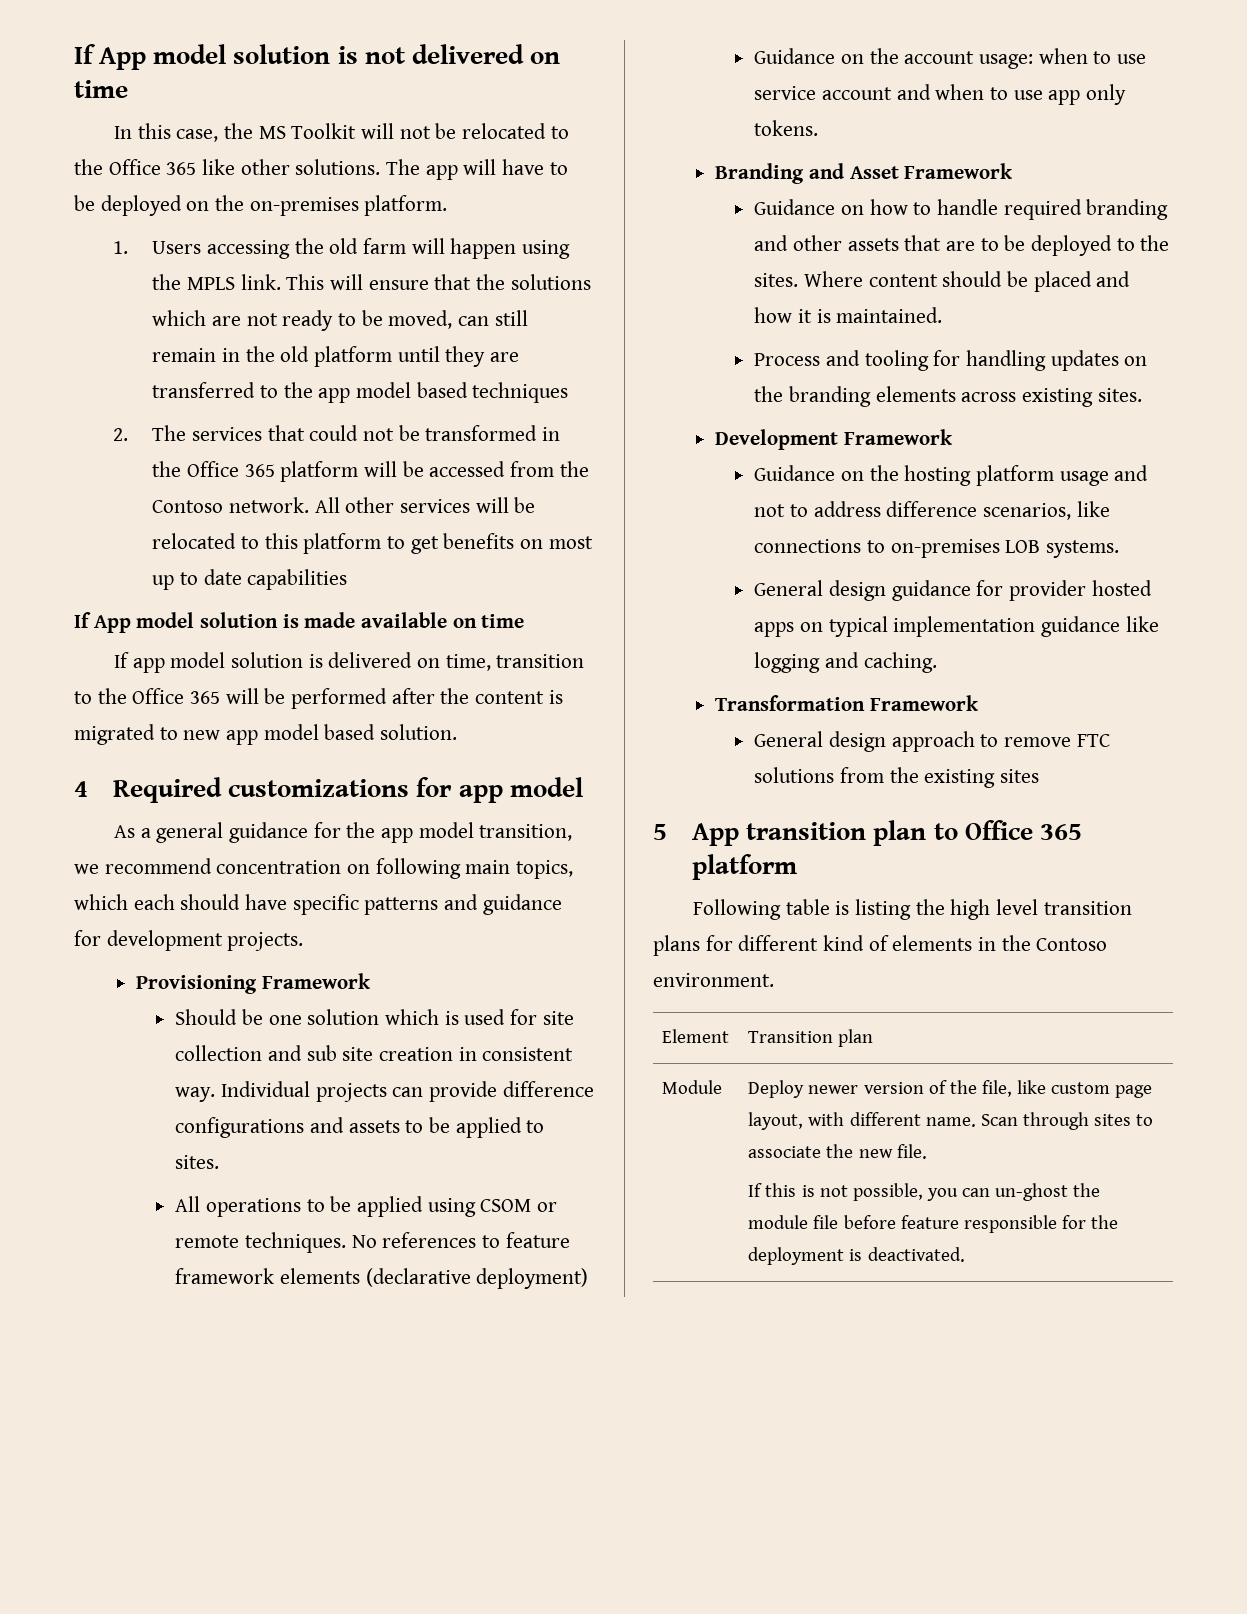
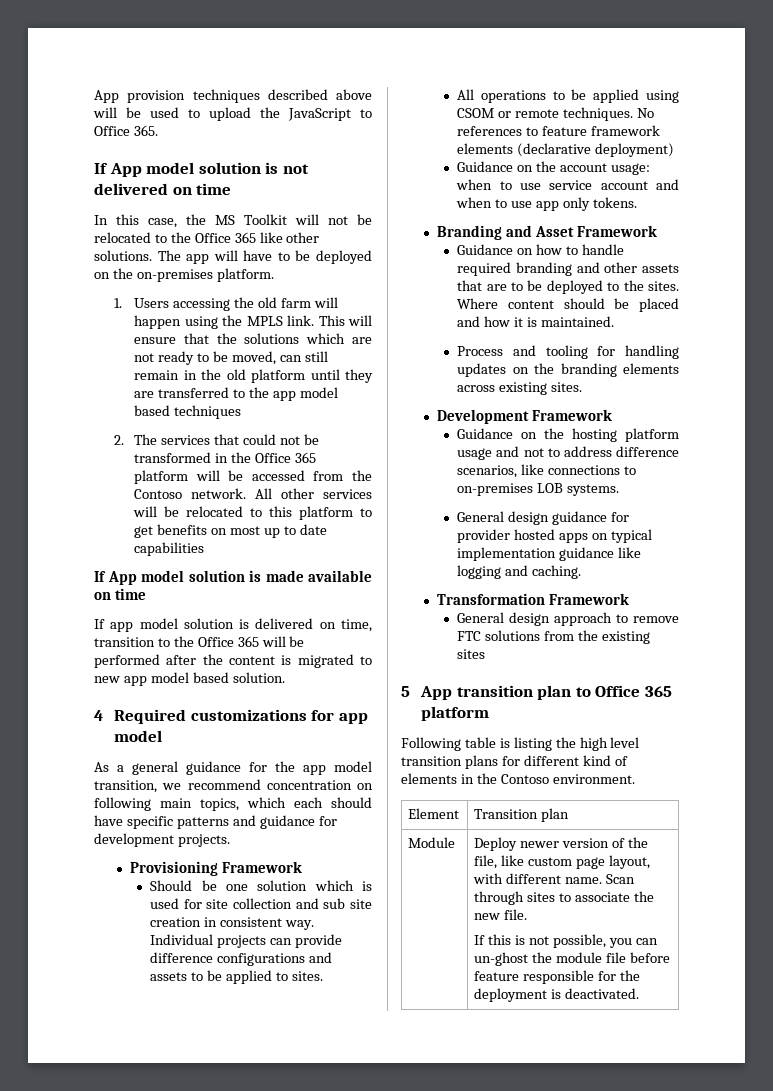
(74, 54) none -> [94,89,372,103] [93,107,372,121] [94,125,158,136] App provision techniques described above will be used to upload the JavaScript to Office 365. //

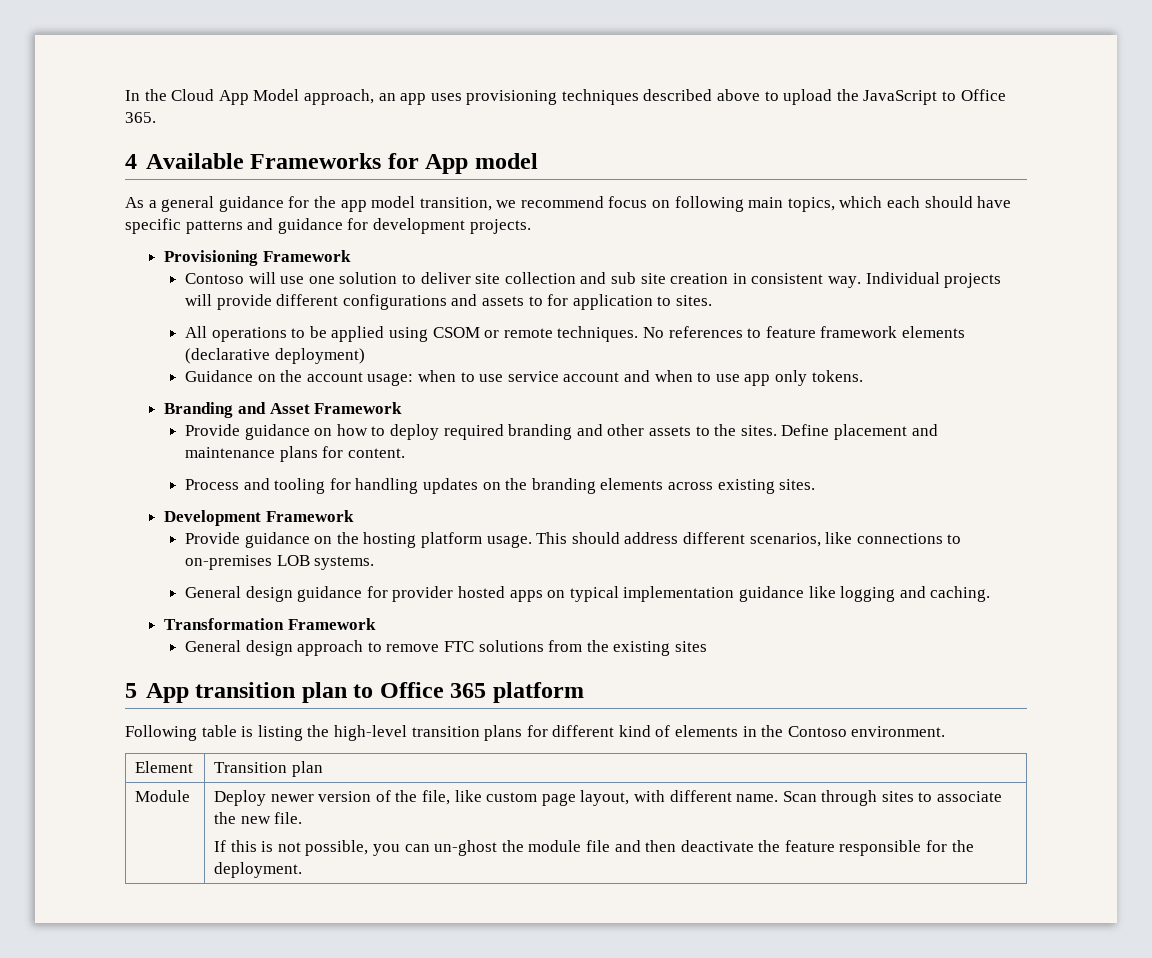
[94,89,372,103] [93,107,179,118] App provision techniques described above will be used -> [125,89,761,105] In the Cloud App Model approach, an app uses provisioning techniques described above
[94,162,309,177] [94,183,232,195] [94,214,372,228] [94,232,320,243] [94,250,373,264] [94,268,274,282] [114,297,338,311] [134,315,372,329] [134,333,372,344] [134,351,328,365] [134,369,373,383] [134,387,338,401] [134,405,242,419] [114,434,319,445] [134,452,316,463] [134,470,372,484] [134,488,372,499] [133,506,372,520] [134,524,327,538] [134,542,205,556] [94,570,372,585] [94,588,146,600] [94,618,372,632] [94,636,305,647] [94,654,372,668] [94,672,285,686] [94,709,368,724] If App model solution is not delivered on time // In this case, the MS Toolkit will not be relocated to the Office 365 like other solutions. The app will have to be deployed on the on-premises platform. // 1. Users accessing the old farm will happen using the MPLS link. This will ensure that the solutions which are not ready to be moved, can still remain in the old platform until they are transferred to the app model based techniques // 2. The services that could not be transformed in the Office 365 platform will be accessed from the Contoso network. All other services will be relocated to this platform to get benefits on most up to date capabilities // If App model solution is made available on time // If app model solution is delivered on time, transition to the Office 365 will be performed after the content is migrated to new app model based solution. // 4 Required customizations for app -> [125,153,469,174] 4 Available Frameworks for App
[266,780,352,790] concentration -> [608,196,648,208] focus
[150,880,373,891] [150,898,202,909] Should be one solution which is used for -> [185,272,471,284] Contoso will use one solution to deliver
[270,934,342,948] [150,952,214,963] can provide difference -> [185,294,339,310] will provide different
[207,970,272,984] be applied -> [547,294,653,310] for application
[457,244,514,255] Guidance -> [185,424,310,440] Provide guidance
[581,244,624,255] handle -> [390,424,440,440] deploy
[457,280,679,294] [457,298,679,312] [457,316,614,327] that are to be deployed to the sites. Where content should be placed and how it is maintained. -> [695,424,938,440] [185,446,405,462] to the sites. Define placement and maintenance plans for content.
[457,428,514,439] Guidance -> [185,532,310,548] Provide guidance
[457,446,679,460] usage and not to address difference -> [486,532,745,548] usage. This should address different
[579,737,640,751] high level -> [333,725,407,741] high-level
[629,952,670,963] before -> [614,840,781,852] and then deactivate the
[474,988,640,1002] deployment is deactivated. -> [214,862,303,878] deployment.

